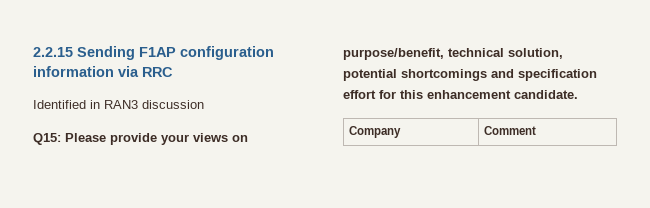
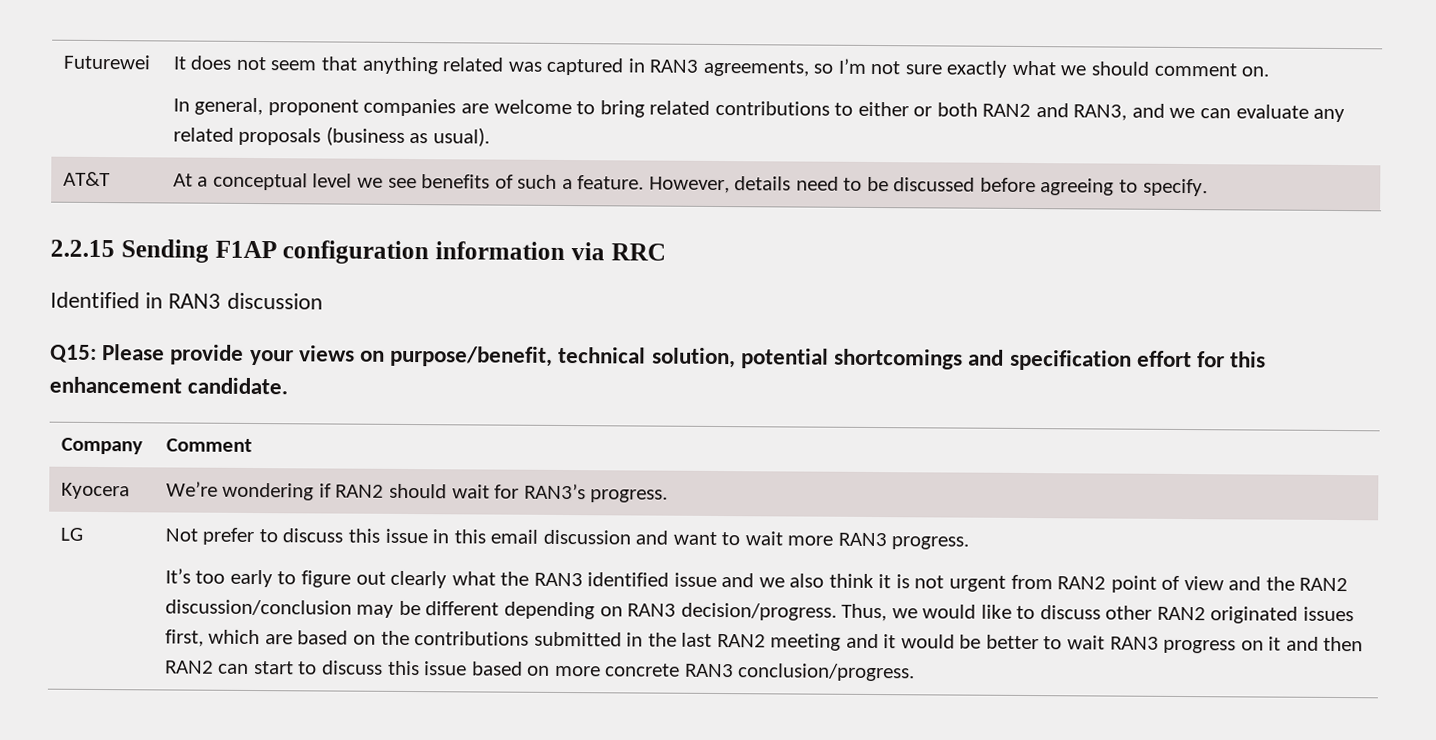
(33, 52) none -> [62,54,151,70] [172,55,1270,78] [172,97,1346,123] [172,126,490,147] [62,171,110,187] [172,172,1208,197] Futurewei | It does not seem that anything related was captured in RAN3 agreements, so I’m not sure exactly what we should comment on. // In general, proponent companies are welcome to bring related contributions to either or both RAN2 and RAN3, and we can evaluate any related proposals (business as usual). // AT&T | At a conceptual level we see benefits of such a feature. However, details need to be discussed before agreeing to specify. //
(537, 130) none -> [60,482,130,500] [165,481,669,503] [59,527,83,541] [164,527,970,550] [164,568,1349,593] [164,599,1354,624] [164,629,1364,654] [164,660,916,682] // Kyocera | We’re wondering if RAN2 should wait for RAN3’s progress. // LG | Not prefer to discuss this issue in this email discussion and want to wait more RAN3 progress. // It’s too early to figure out clearly what the RAN3 identified issue and we also think it is not urgent from RAN2 point of view and the RAN2 discussion/conclusion may be different depending on RAN3 decision/progress. Thus, we would like to discuss other RAN2 originated issues first, which are based on the contributions submitted in the last RAN2 meeting and it would be better to wait RAN3 progress on it and then RAN2 can start to discuss this issue based on more concrete RAN3 conclusion/progress.

